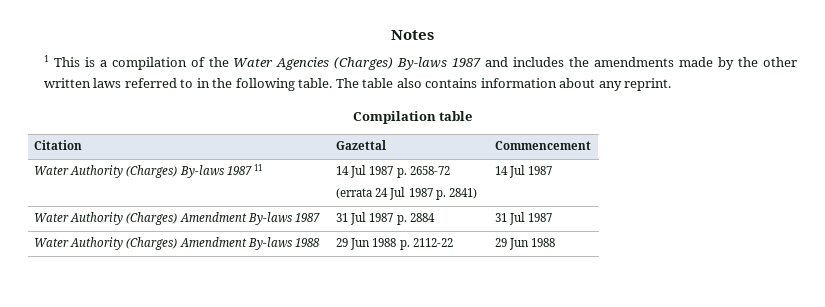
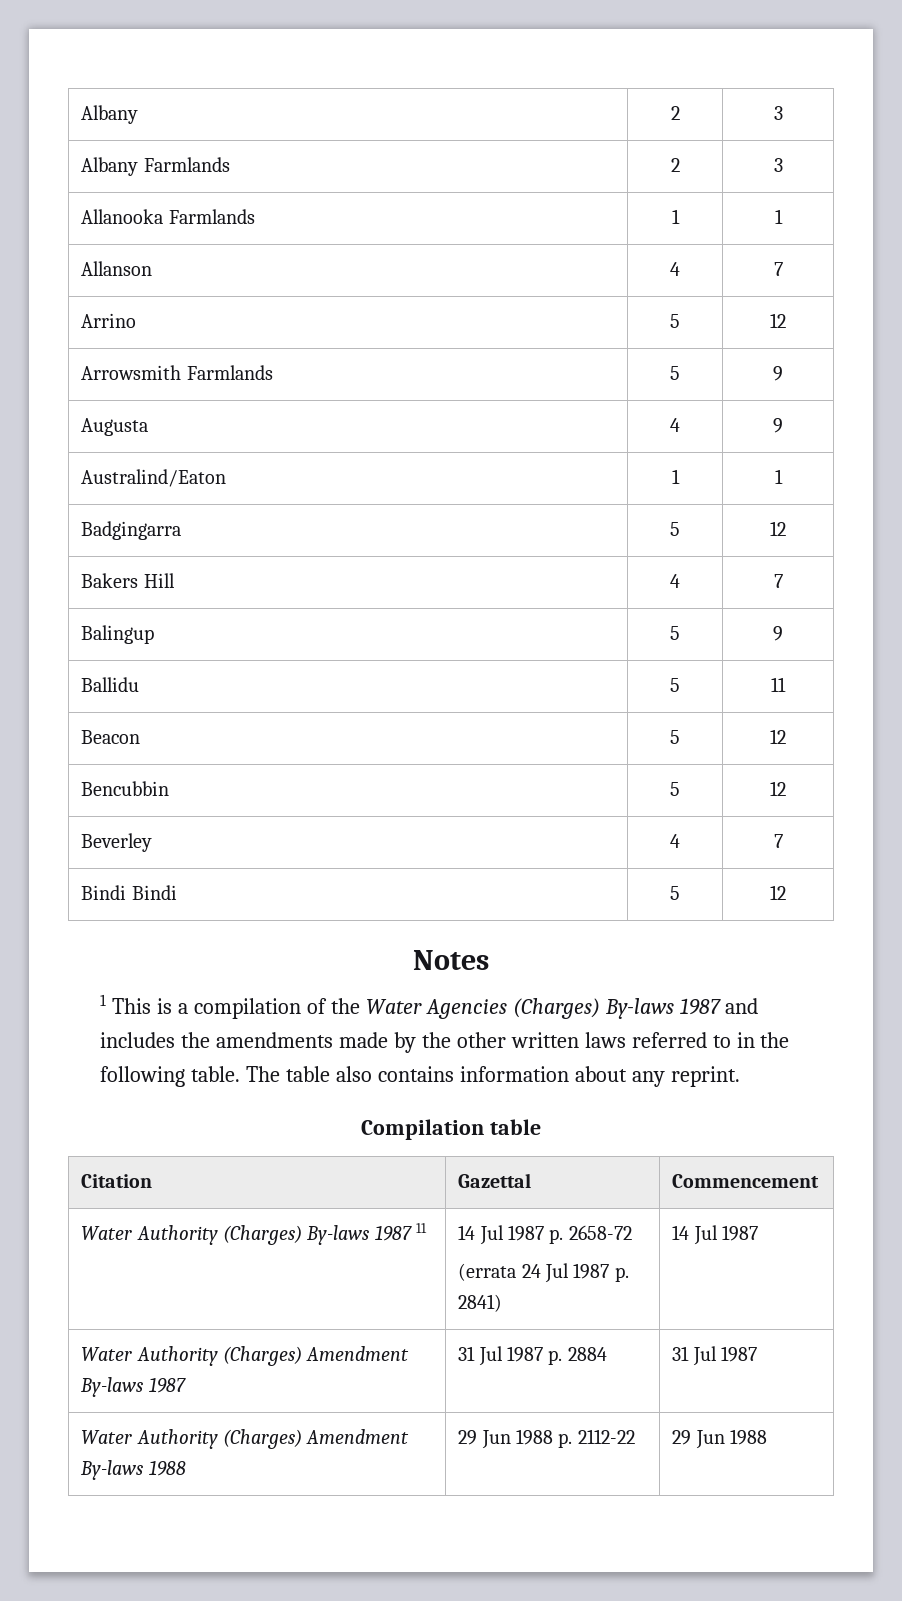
(391, 35) none -> [81,105,139,124] [670,106,680,120] [773,106,783,120] [81,157,230,176] [670,158,680,172] [773,158,783,172] [81,209,255,224] [671,209,680,224] [774,209,783,224] [81,261,153,276] [670,262,680,276] [773,262,783,276] [81,313,137,328] [670,314,680,328] [770,313,786,328] [81,365,273,380] [670,366,680,380] [773,366,783,381] [81,418,149,436] [670,418,680,432] [773,418,783,433] [81,469,227,487] [671,469,680,484] [774,469,783,484] [81,521,182,540] [670,522,680,536] [770,521,786,536] [81,573,175,588] [670,574,680,588] [773,574,783,588] [81,625,155,644] [670,626,680,640] [773,626,783,641] [81,677,140,692] [670,678,680,692] [771,677,786,692] [81,730,141,744] [670,730,680,744] [770,729,786,744] [81,781,170,796] [670,782,680,796] [770,781,786,796] [81,833,153,852] [670,834,680,848] [773,834,783,848] [81,885,177,900] [670,886,680,900] [770,885,786,900] Albany | 2 | 3 // Albany Farmlands | 2 | 3 // Allanooka Farmlands | 1 | 1 // Allanson | 4 | 7 // Arrino | 5 | 12 // Arrowsmith Farmlands | 5 | 9 // Augusta | 4 | 9 // Australind/Eaton | 1 | 1 // Badgingarra | 5 | 12 // Bakers Hill | 4 | 7 // Balingup | 5 | 9 // Ballidu | 5 | 11 // Beacon | 5 | 12 // Bencubbin | 5 | 12 // Beverley | 4 | 7 // Bindi Bindi | 5 | 12 //

